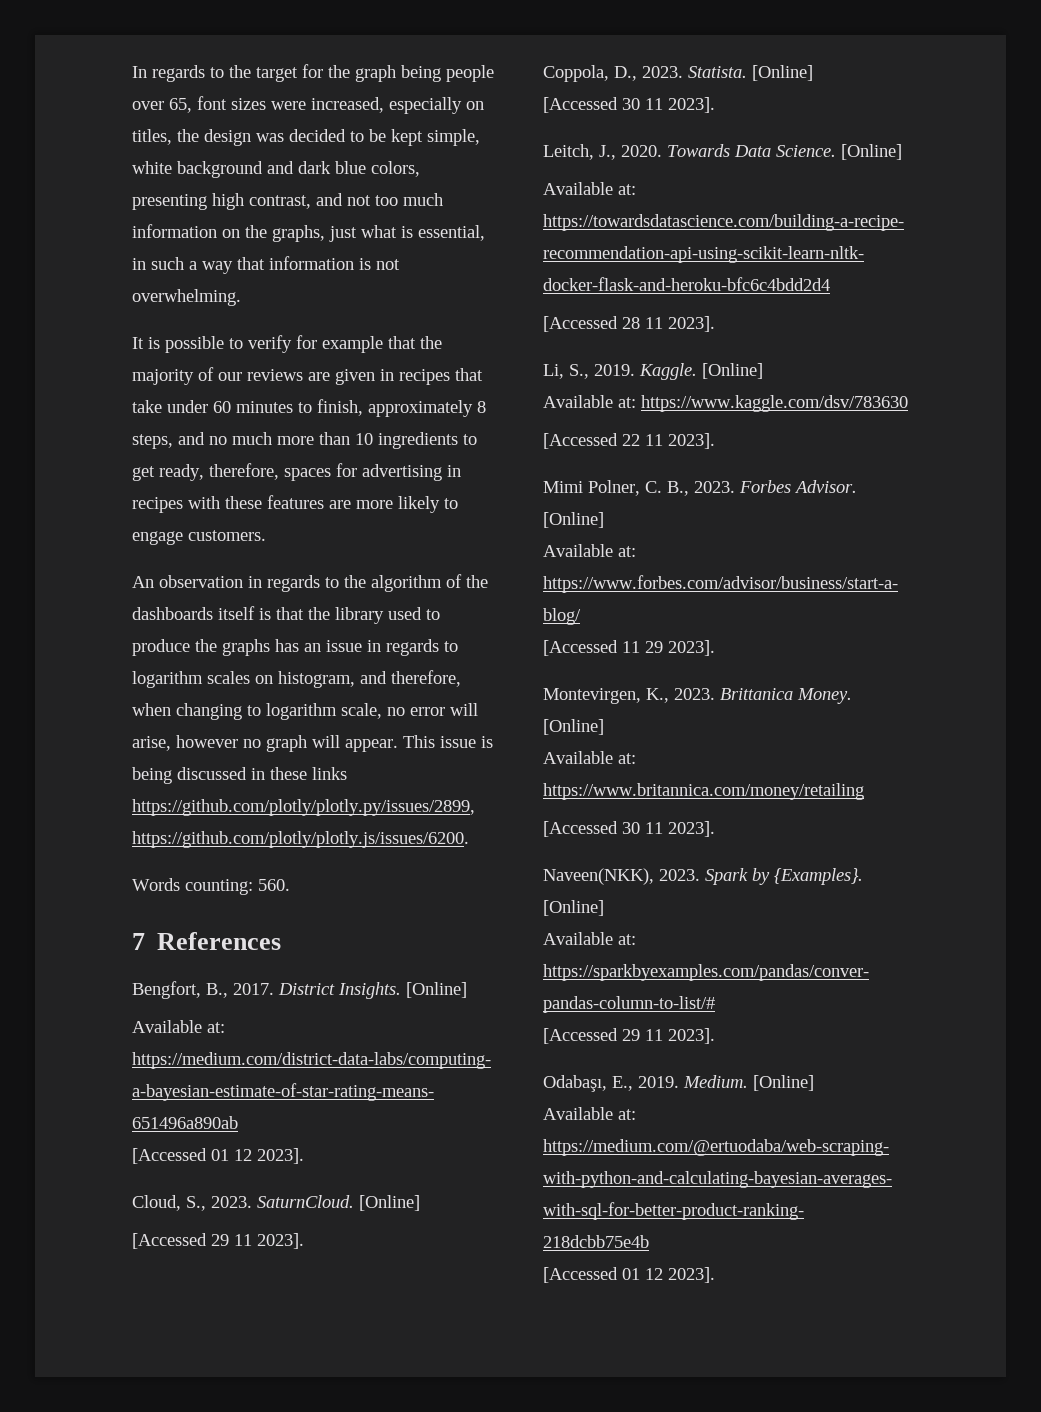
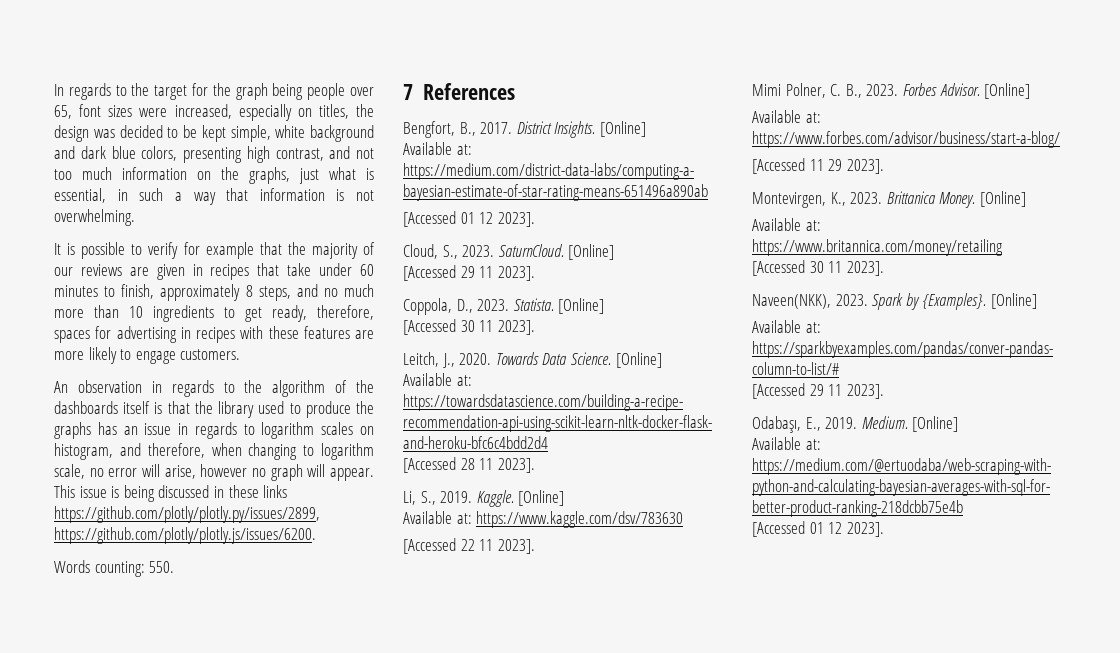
[258,879,290,891] 560. -> [149,561,175,573] 550.

